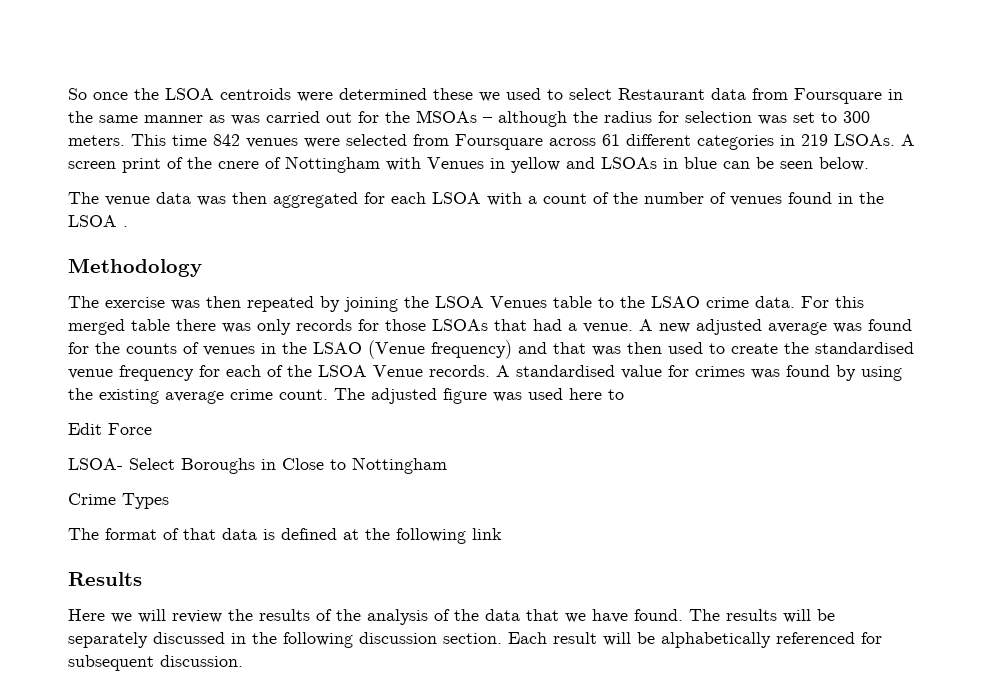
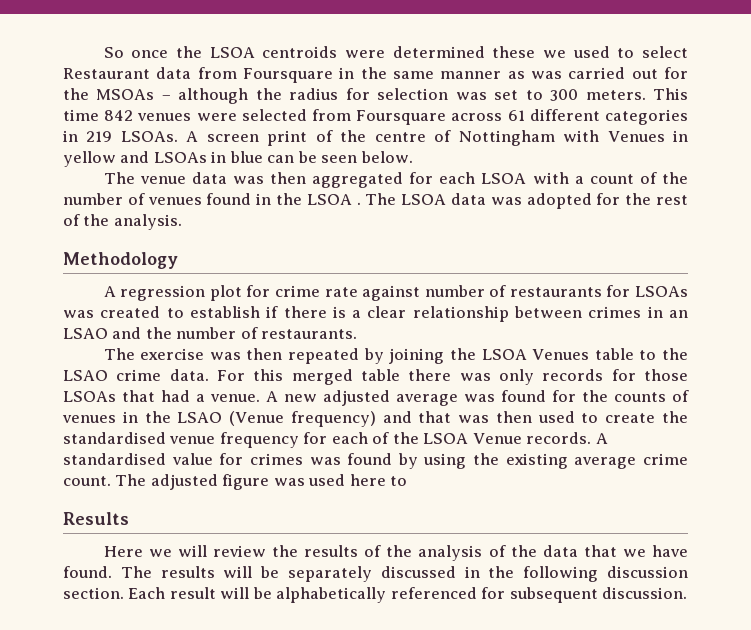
[218,161,259,169] cnere -> [374,132,426,142] centre
[68,258,202,277] // Methodology -> [365,193,688,209] [63,214,182,230] [63,252,178,269] [103,285,688,301] [63,306,688,322] [63,327,358,339] The LSOA data was adopted for the rest of the analysis. // Methodology // A regression plot for crime rate against number of restaurants for LSOAs was created to establish if there is a clear relationship between crimes in an LSAO and the number of restaurants.
[68,423,152,435] [68,457,447,474] [68,493,169,509] [68,528,502,544] // Edit Force // LSOA- Select Boroughs in Close to Nottingham // Crime Types // The format of that data is defined at the following link -> (408, 481) none

